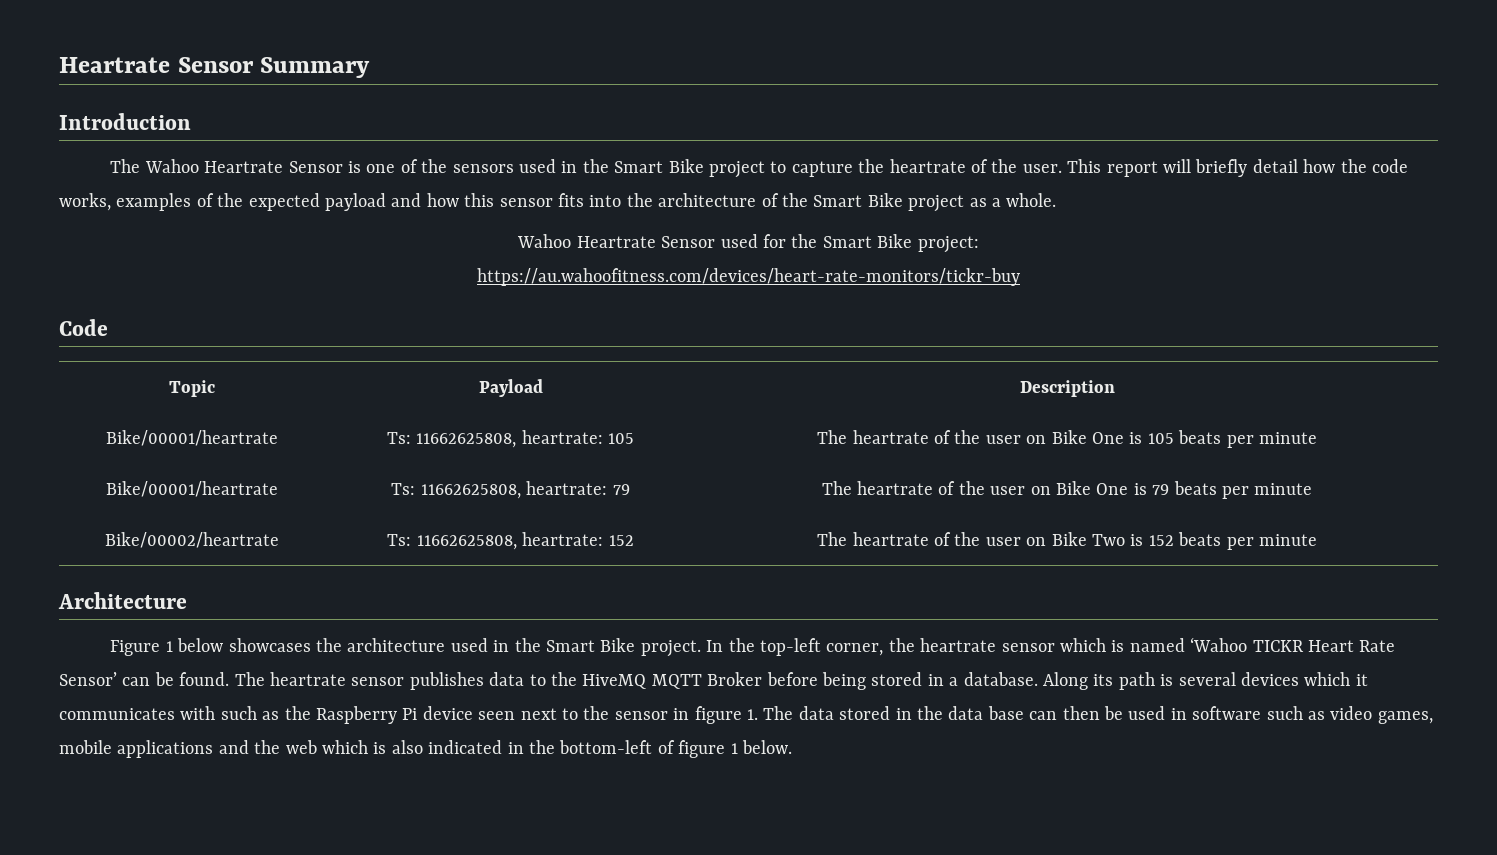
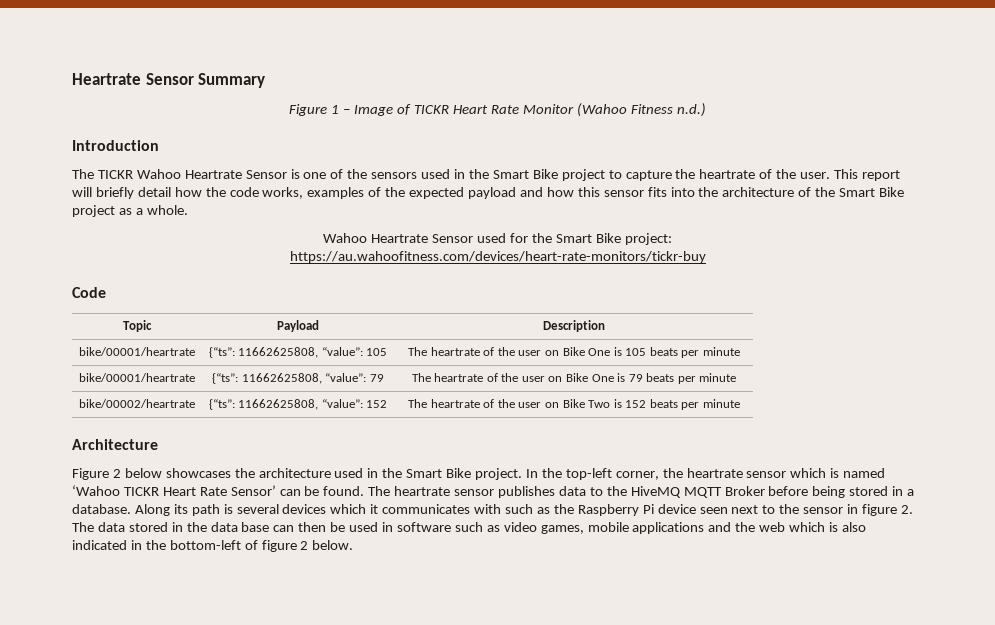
(371, 67) none -> [289,103,706,117] // Figure 1 – Image of TICKR Heart Rate Monitor (Wahoo Fitness n.d.)
(141, 166) none -> [97,170,133,179] TICKR
[106,430,278,446] [386,430,603,448] Bike/00001/heartrate | Ts: 11662625808, heartrate: -> [78,347,195,356] [208,347,363,358] bike/00001/heartrate | {“ts”: 11662625808, “value”:
[106,481,278,497] [391,481,608,499] Bike/00001/heartrate | Ts: 11662625808, heartrate: -> [78,373,195,382] [212,373,367,384] bike/00001/heartrate | {“ts”: 11662625808, “value”:
[105,532,279,548] [387,532,604,550] Bike/00002/heartrate | Ts: 11662625808, heartrate: -> [78,399,195,408] [208,399,363,410] bike/00002/heartrate | {“ts”: 11662625808, “value”:
[165,641,173,652] 1 -> [112,469,121,478] 2
[746,709,758,720] 1. -> [900,505,913,514] 2.
[730,743,738,754] 1 -> [300,541,309,550] 2

